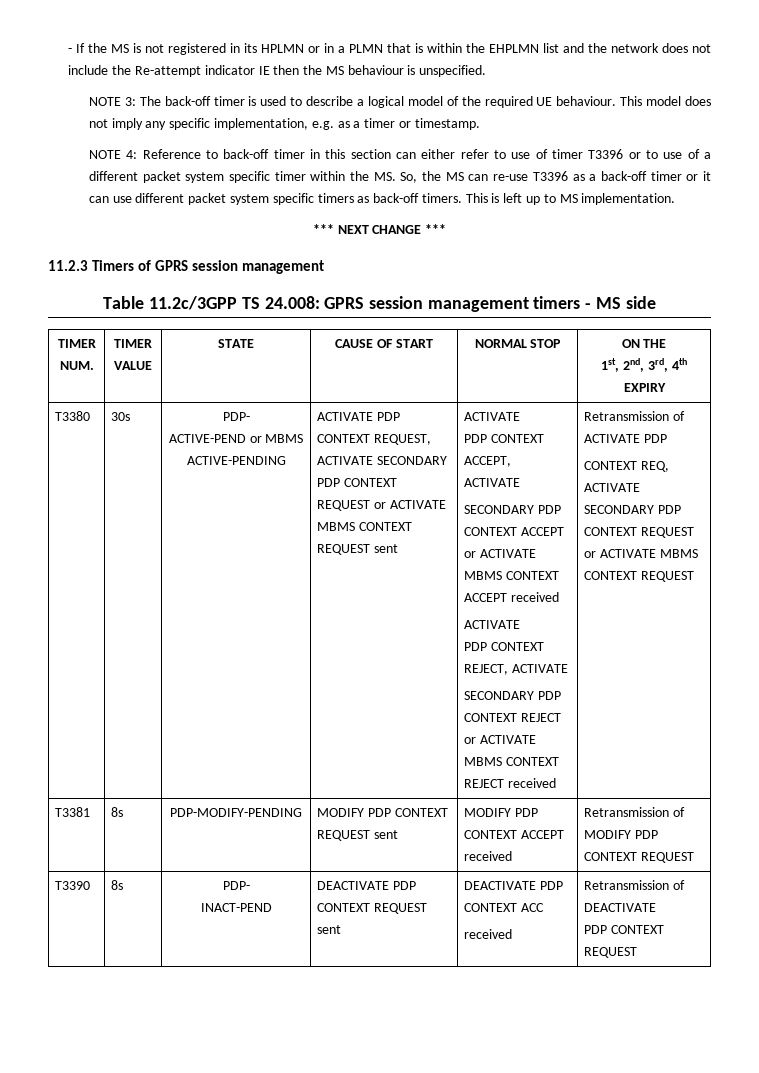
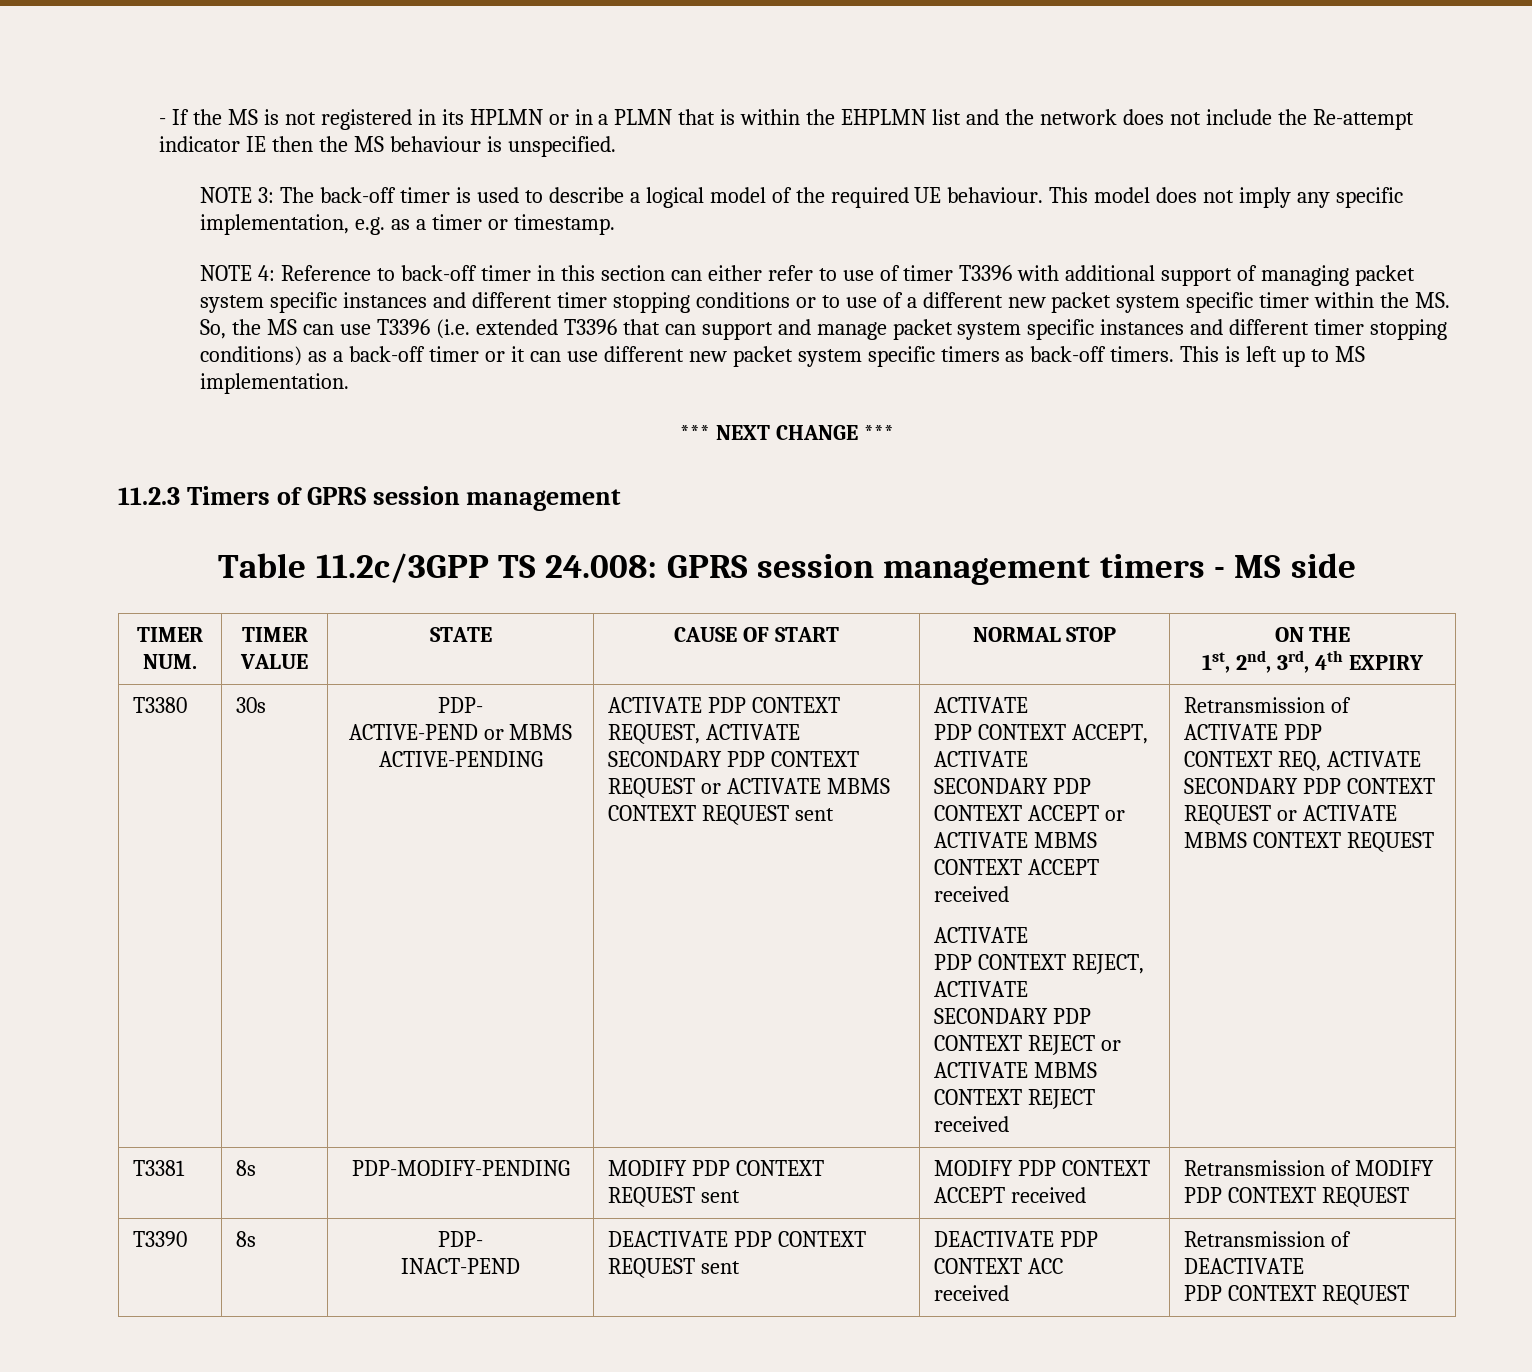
(624, 154) none -> [1017,265,1416,286] [200,292,790,313] with additional support of managing packet system specific instances and different timer stopping conditions
(138, 176) none -> [1007,297,1046,308] new
[493,171,568,181] re-use T3396 -> [340,319,1448,340] [200,346,303,366] use T3396 (i.e. extended T3396 that can support and manage packet system specific instances and different timer stopping conditions)
(185, 198) none -> [688,351,727,362] new

